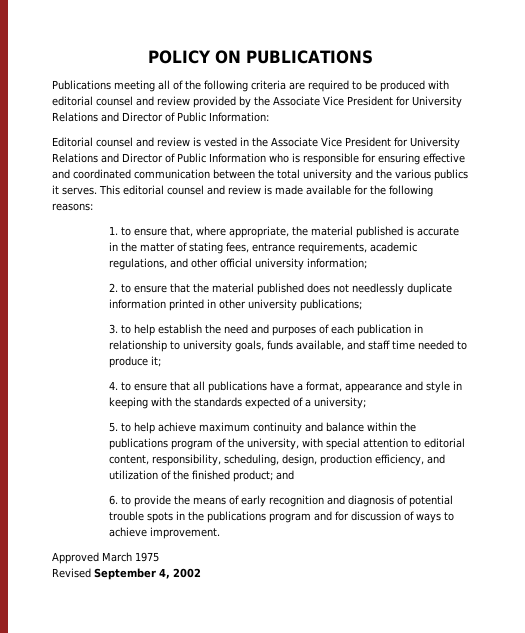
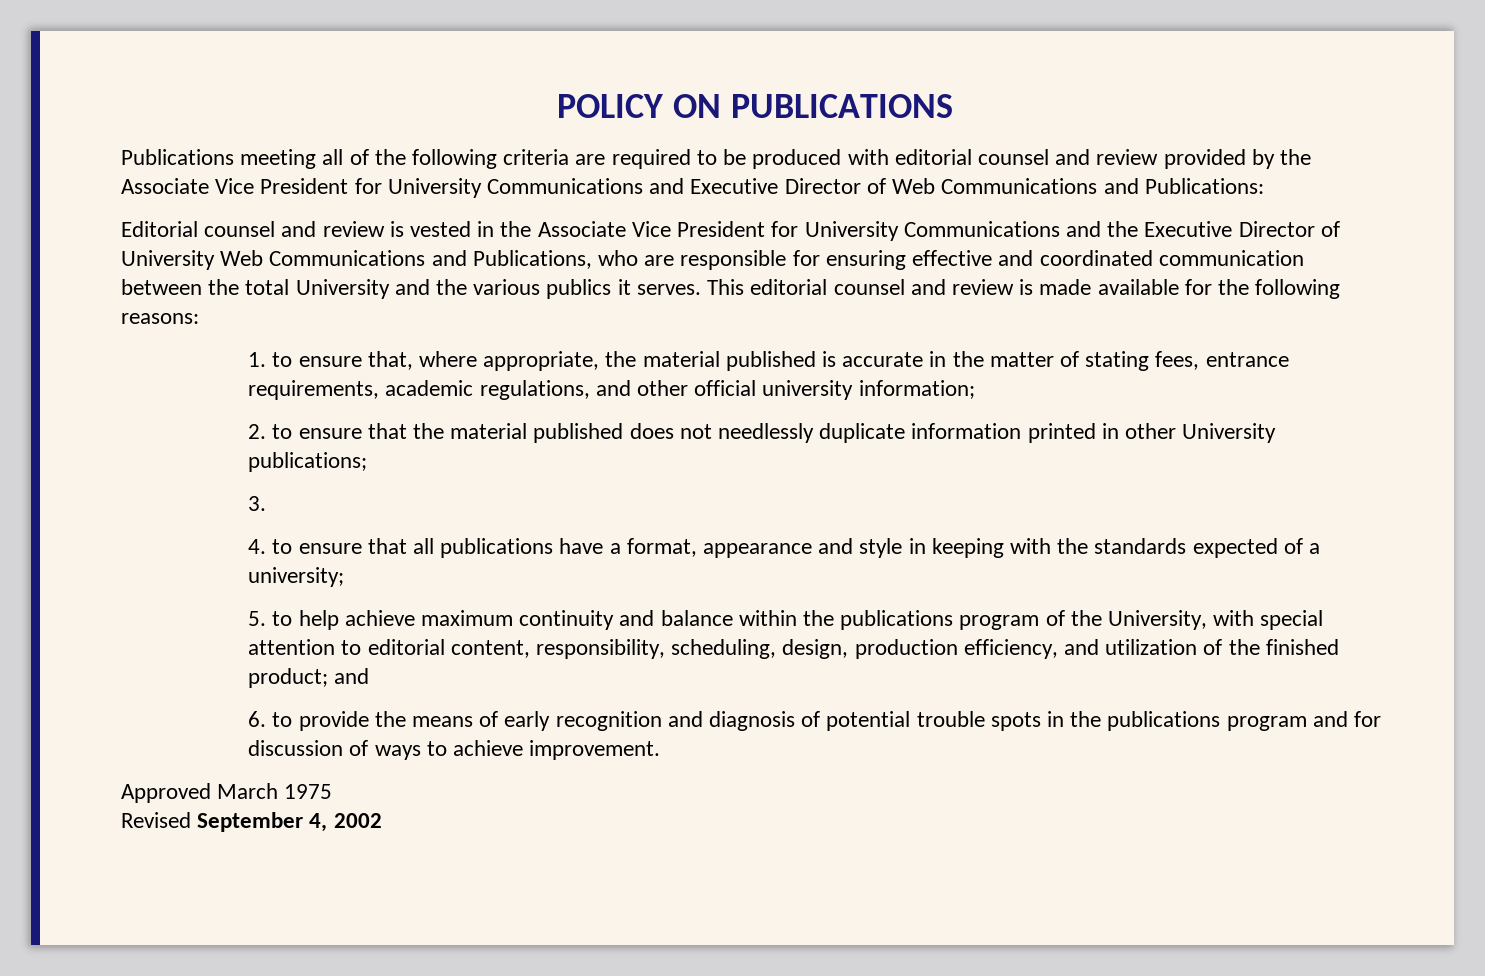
[52,112,269,122] Relations and Director of Public Information: -> [487,178,1264,194] Communications and Executive Director of Web Communications and Publications:
[52,153,300,163] Relations and Director of Public Information who is -> [903,221,1340,237] [121,250,675,270] Communications and the Executive Director of University Web Communications and Publications, who are
[303,169,352,181] university -> [295,279,390,299] University
[248,299,298,311] university -> [1182,423,1277,443] University
[121,324,424,336] [109,340,468,352] [109,356,162,368] to help establish the need and purposes of each publication in relationship to university goals, funds available, and staff time needed to produce it; -> (267, 503) none
[247,438,300,450] university, -> [1108,610,1208,630] University,

